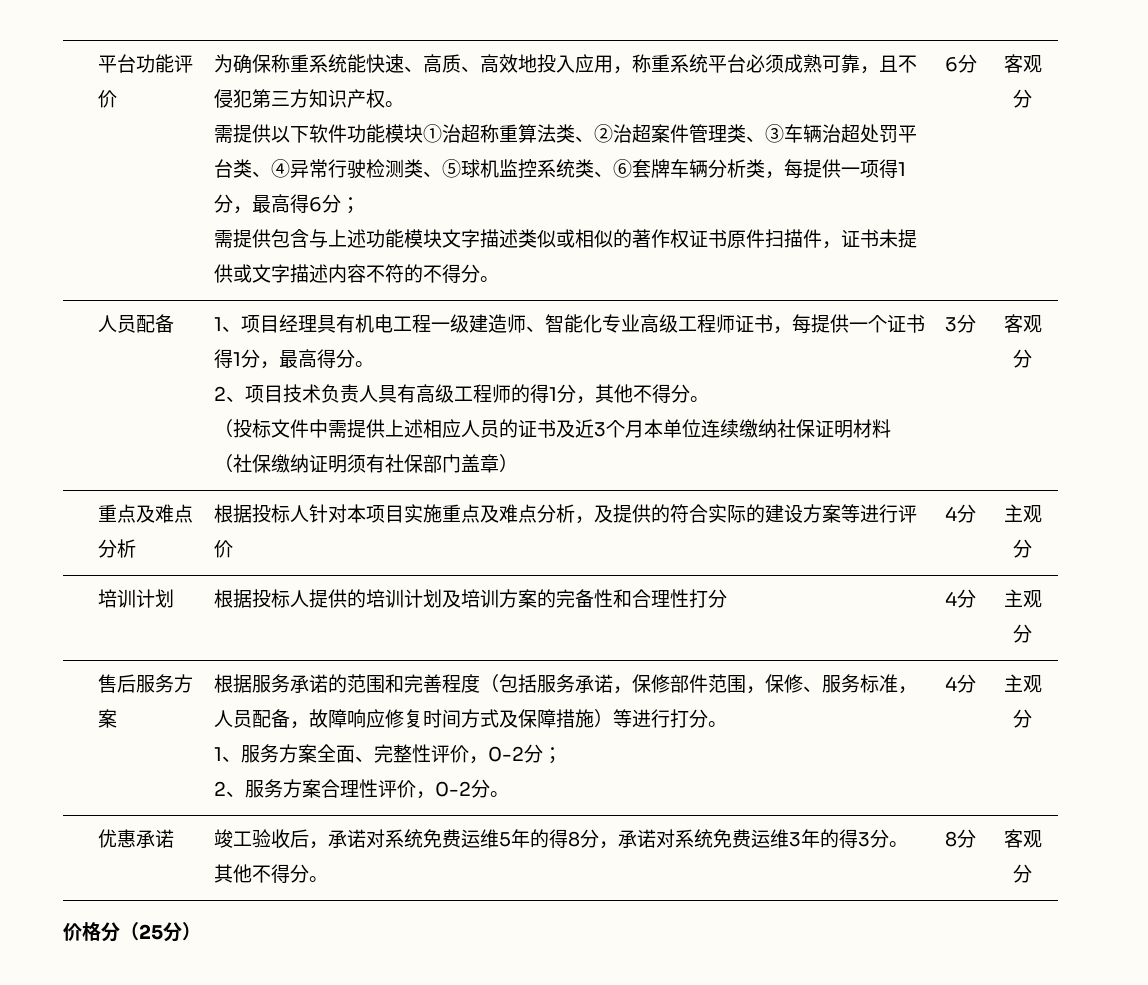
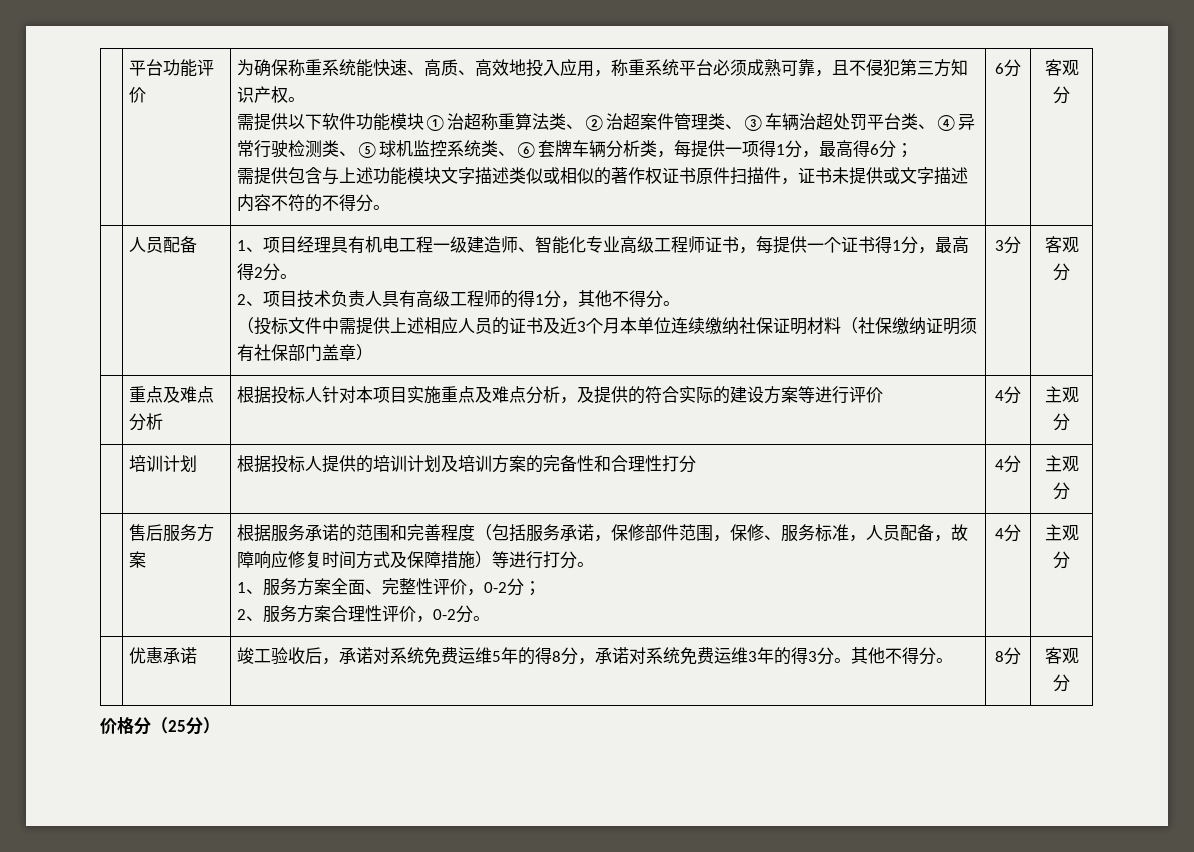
(336, 358) none -> [254,267,264,278] 2

